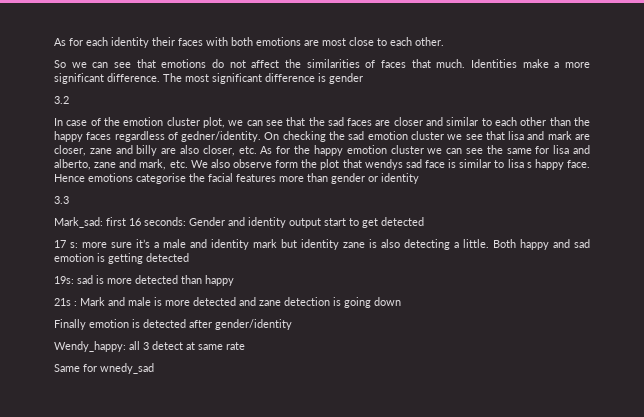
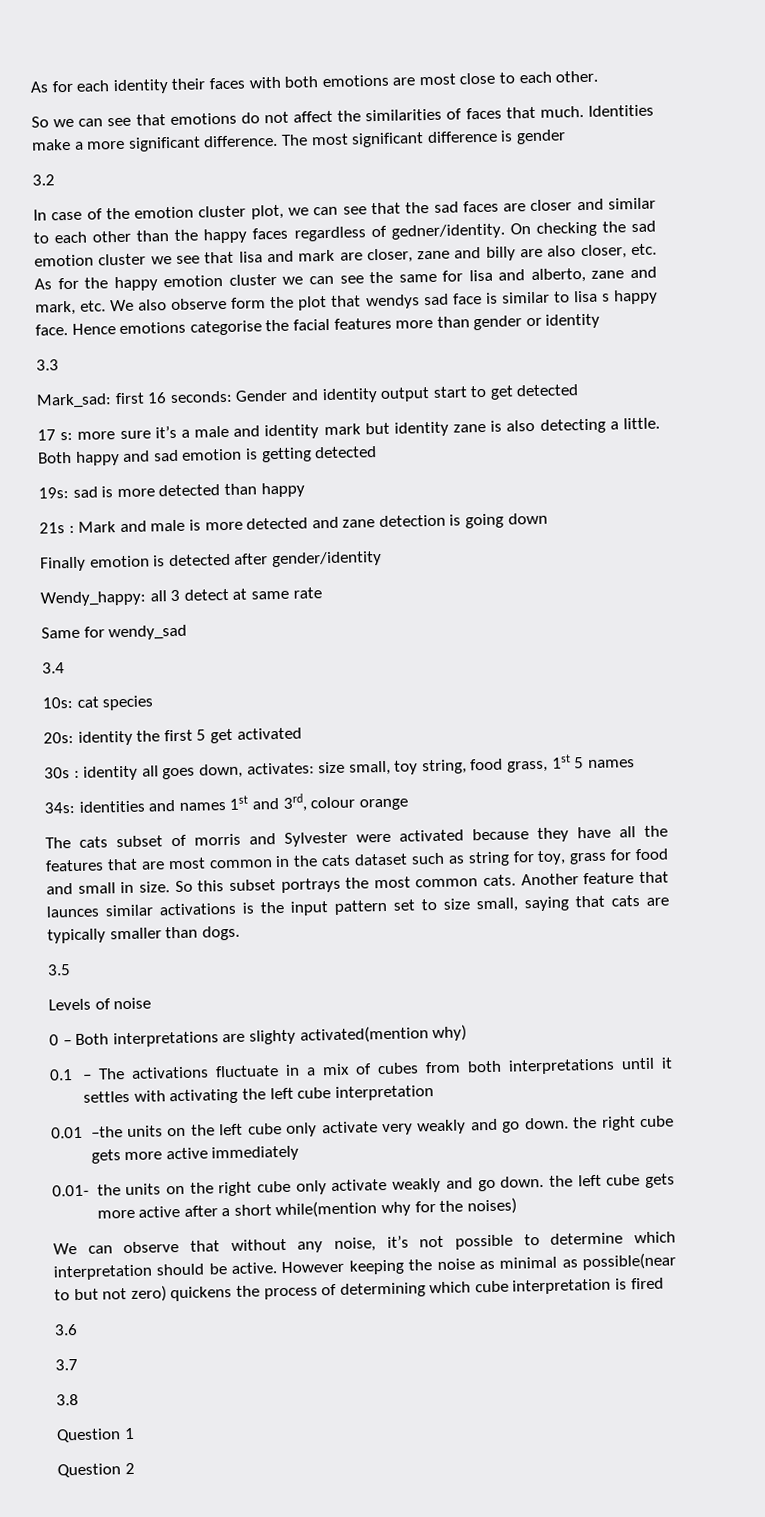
[100,363,154,374] wnedy_sad -> [108,624,188,641] [42,662,65,674] [42,695,155,711] [43,727,302,746] [44,754,635,781] [44,793,408,814] [45,825,668,849] [45,848,669,872] [46,871,669,895] [46,895,669,918] [47,925,240,944] [47,964,71,976] [48,997,152,1011] [49,1024,468,1048] [49,1057,674,1081] [83,1085,434,1105] [51,1115,674,1139] [90,1145,300,1164] [52,1173,675,1197] [96,1197,517,1219] [53,1231,677,1255] [53,1252,677,1281] [54,1277,664,1302] [54,1324,78,1336] [55,1359,78,1371] [56,1394,79,1406] [56,1427,135,1443] [57,1462,135,1478] wendy_sad // 3.4 // 10s: cat species // 20s: identity the first 5 get activated // 30s : identity all goes down, activates: size small, toy string, food grass, 1st 5 names // 34s: identities and names 1st and 3rd, colour orange // The cats subset of morris and Sylvester were activated because they have all the features that are most common in the cats dataset such as string for toy, grass for food and small in size. So this subset portrays the most common cats. Another feature that launces similar activations is the input pattern set to size small, saying that cats are typically smaller than dogs. // 3.5 // Levels of noise // 0 – Both interpretations are slighty activated(mention why) // 0.1 – The activations fluctuate in a mix of cubes from both interpretations until it settles with activating the left cube interpretation // 0.01 –the units on the left cube only activate very weakly and go down. the right cube gets more active immediately // 0.01- the units on the right cube only activate weakly and go down. the left cube gets more active after a short while(mention why for the noises) // We can observe that without any noise, it’s not possible to determine which interpretation should be active. However keeping the noise as minimal as possible(near to but not zero) quickens the process of determining which cube interpretation is fired // 3.6 // 3.7 // 3.8 // Question 1 // Question 2

